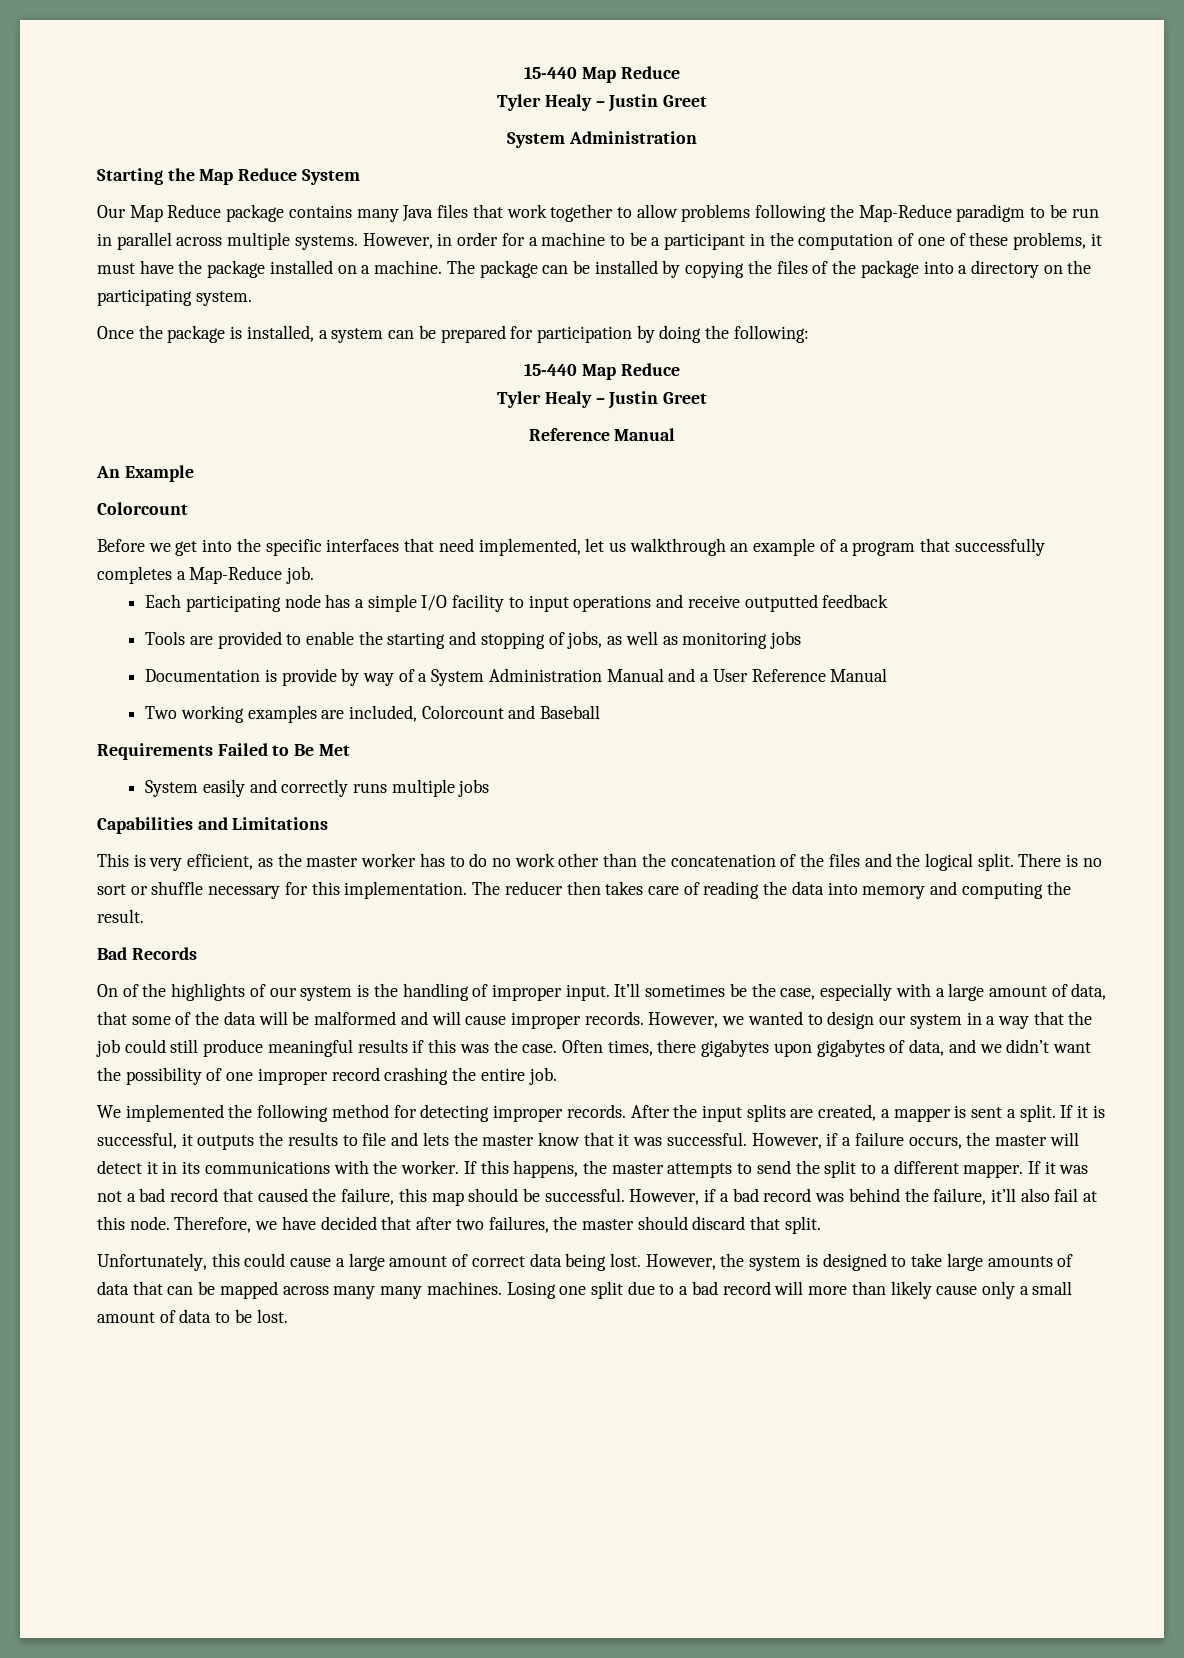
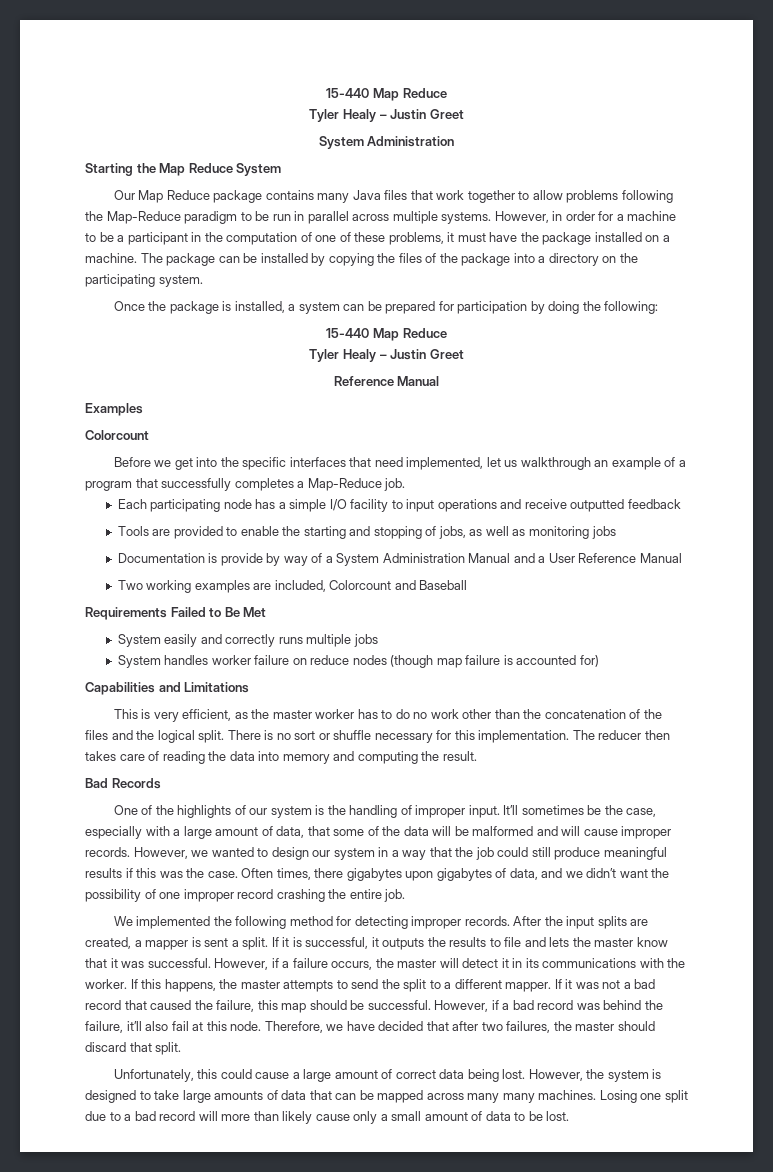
[96,465,194,482] An Example -> [85,403,143,416] Examples
(490, 788) none -> [117,655,599,668] // System handles worker failure on reduce nodes (though map failure is accounted for)
[97,984,118,997] On -> [113,805,138,815] One

